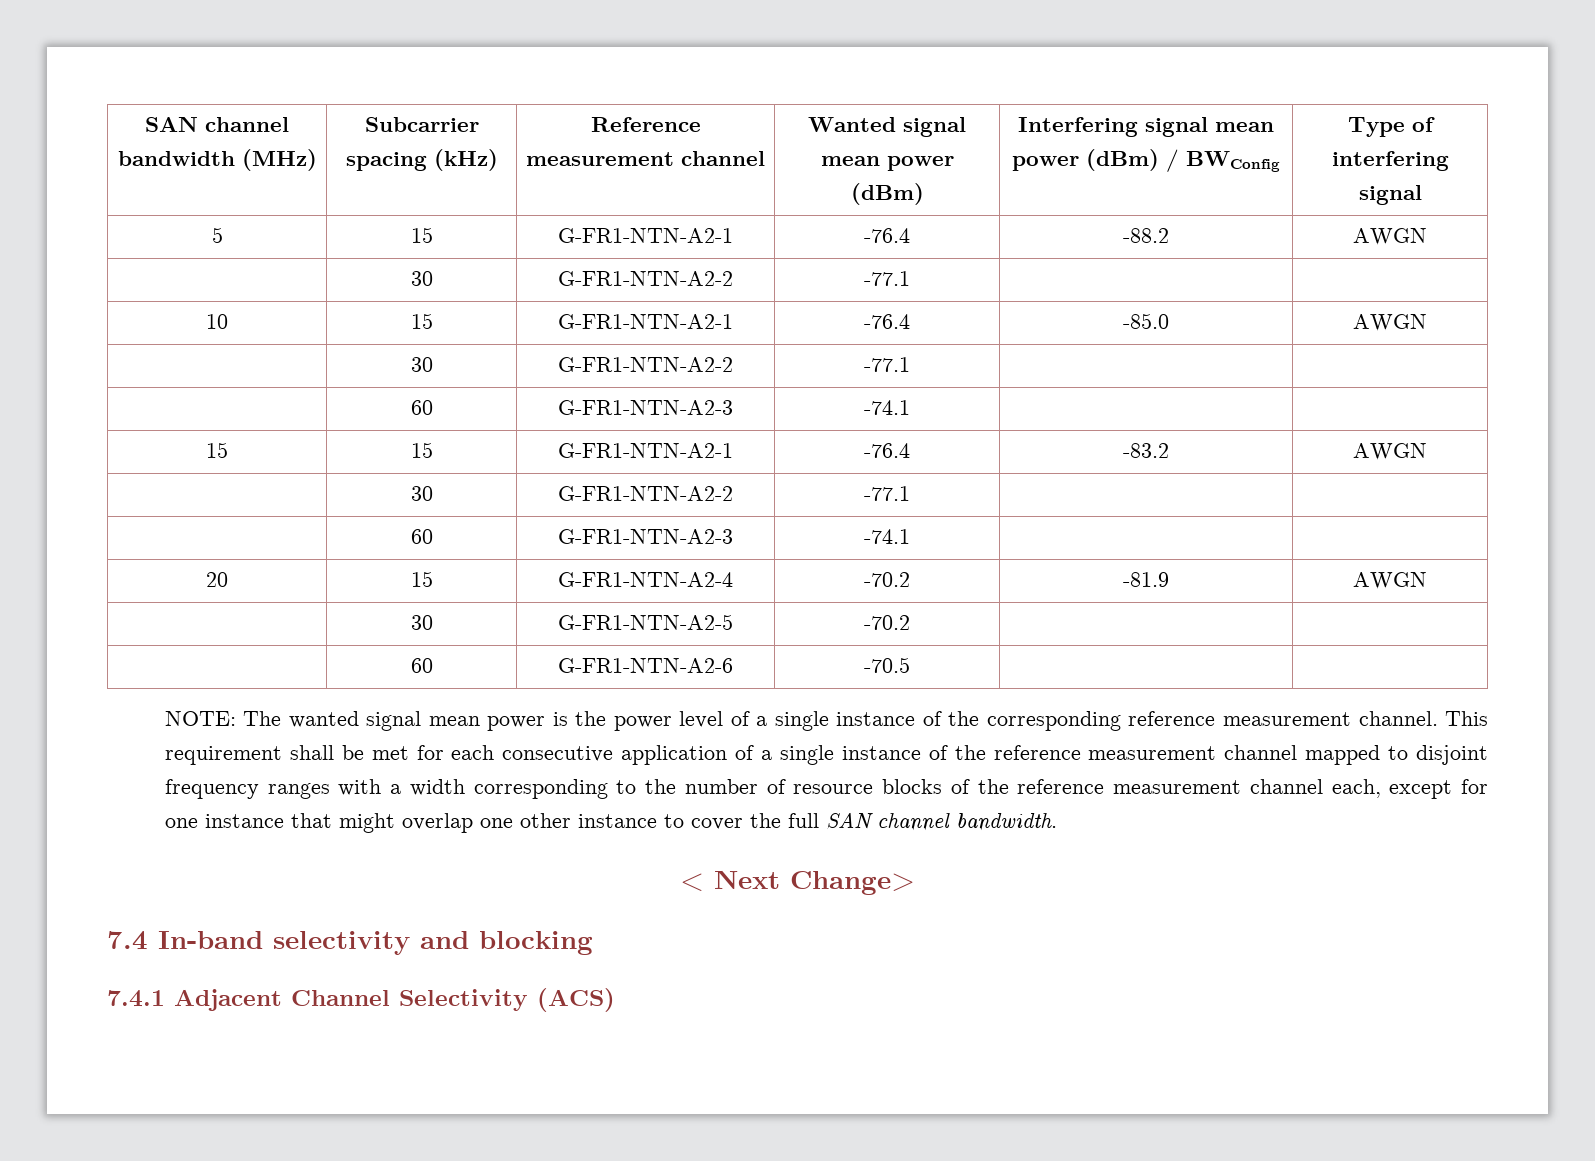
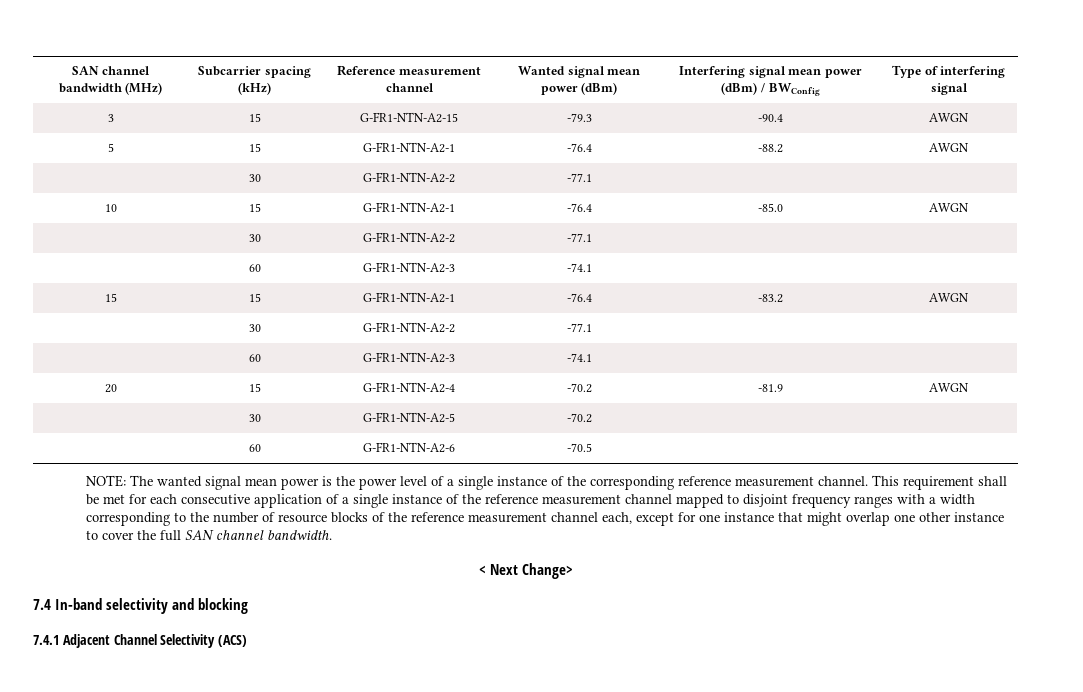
(1422, 195) none -> [107,114,114,122] [248,113,261,122] [360,112,458,123] [566,113,592,122] [758,114,783,122] [929,113,969,122] // 3 | 15 | G-FR1-NTN-A2-15 | -79.3 | -90.4 | AWGN

